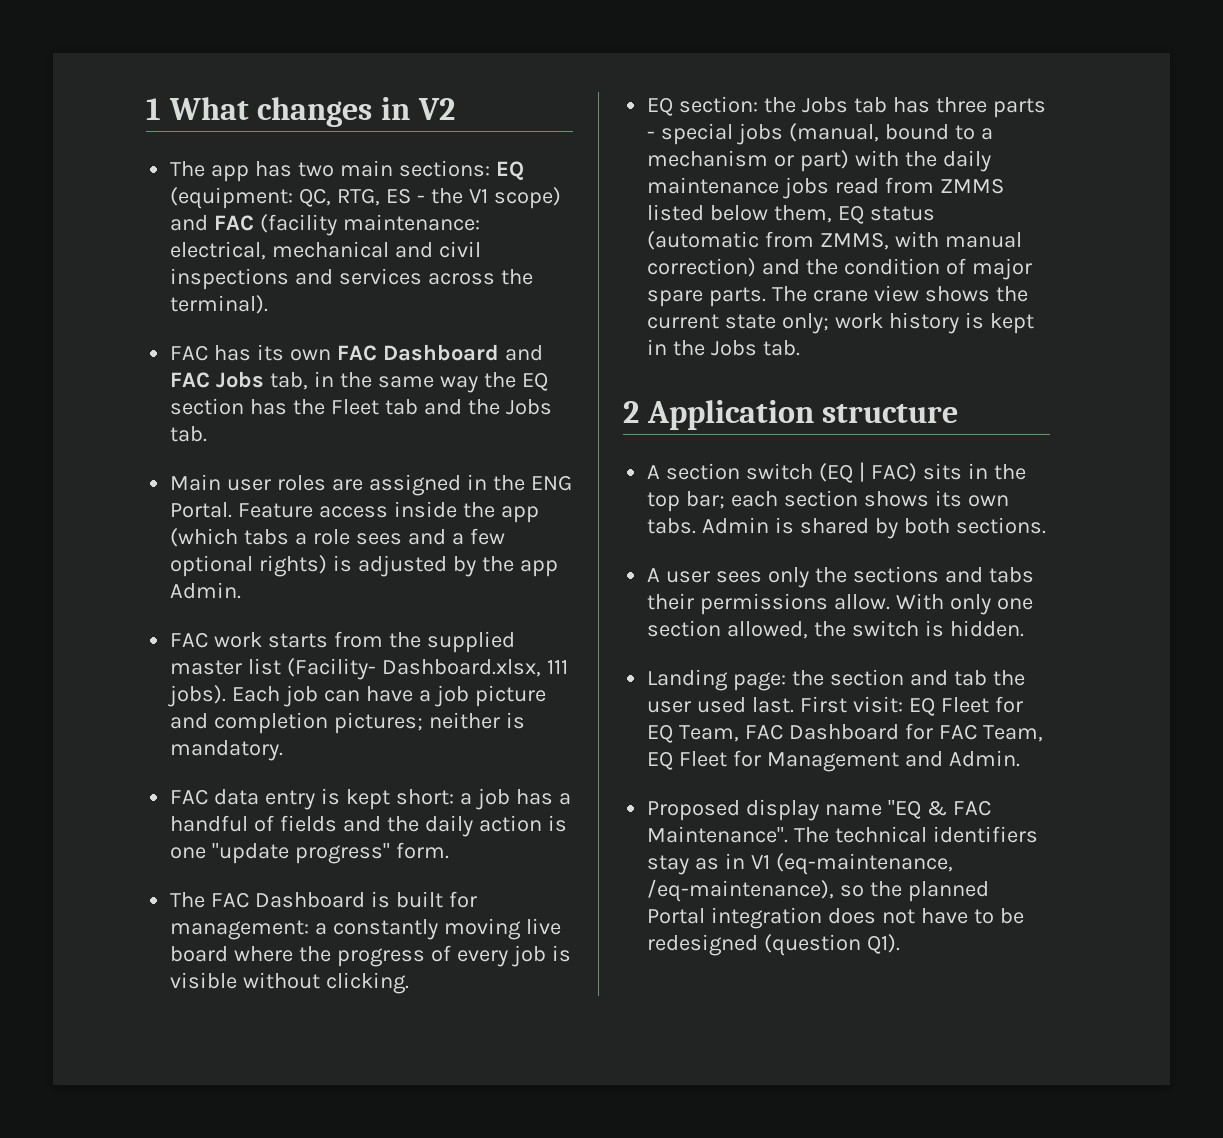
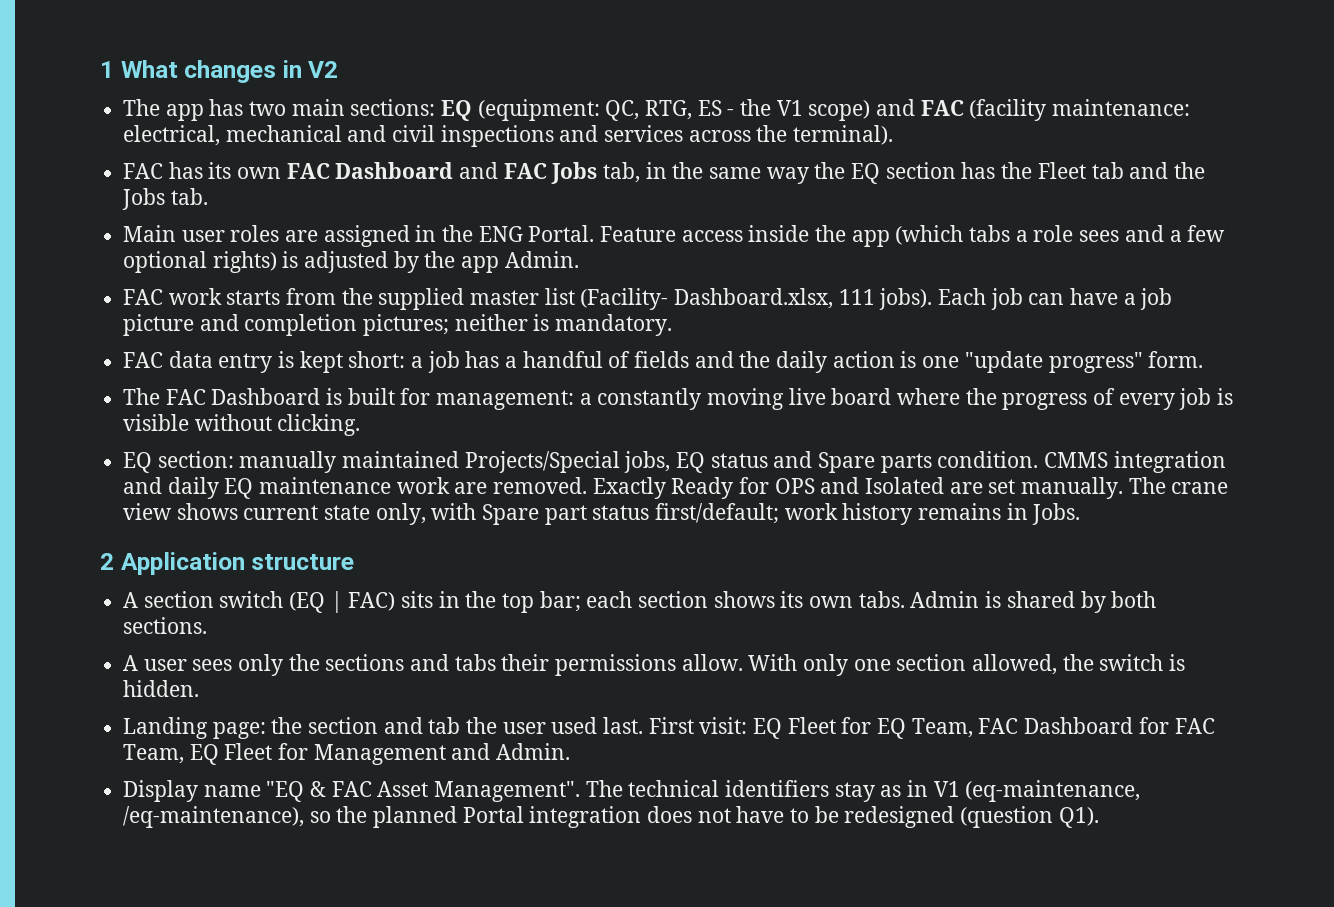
[764,97,1046,118] [647,123,993,145] [647,150,991,172] [647,177,1004,199] [647,204,935,224] [647,231,1022,250] [647,258,1032,280] [647,287,767,307] the Jobs tab has three parts - special jobs (manual, bound to a mechanism or part) with the daily maintenance jobs read from ZMMS listed below them, EQ status (automatic from ZMMS, with manual correction) and the condition of major spare parts. -> [239,451,1226,473] [123,477,1124,499] manually maintained Projects/Special jobs, EQ status and Spare parts condition. CMMS integration and daily EQ maintenance work are removed. Exactly Ready for OPS and Isolated are set manually.
[995,286,1028,302] the -> (238, 511) none
[782,312,1034,334] [647,339,801,356] only; work history is kept in the Jobs tab. -> [375,503,1081,525] only, with Spare part status first/default; work history remains in Jobs.
[647,799,820,821] Proposed display -> [123,780,199,802] Display
[647,826,789,843] Maintenance". -> [377,781,581,802] Asset Management".

